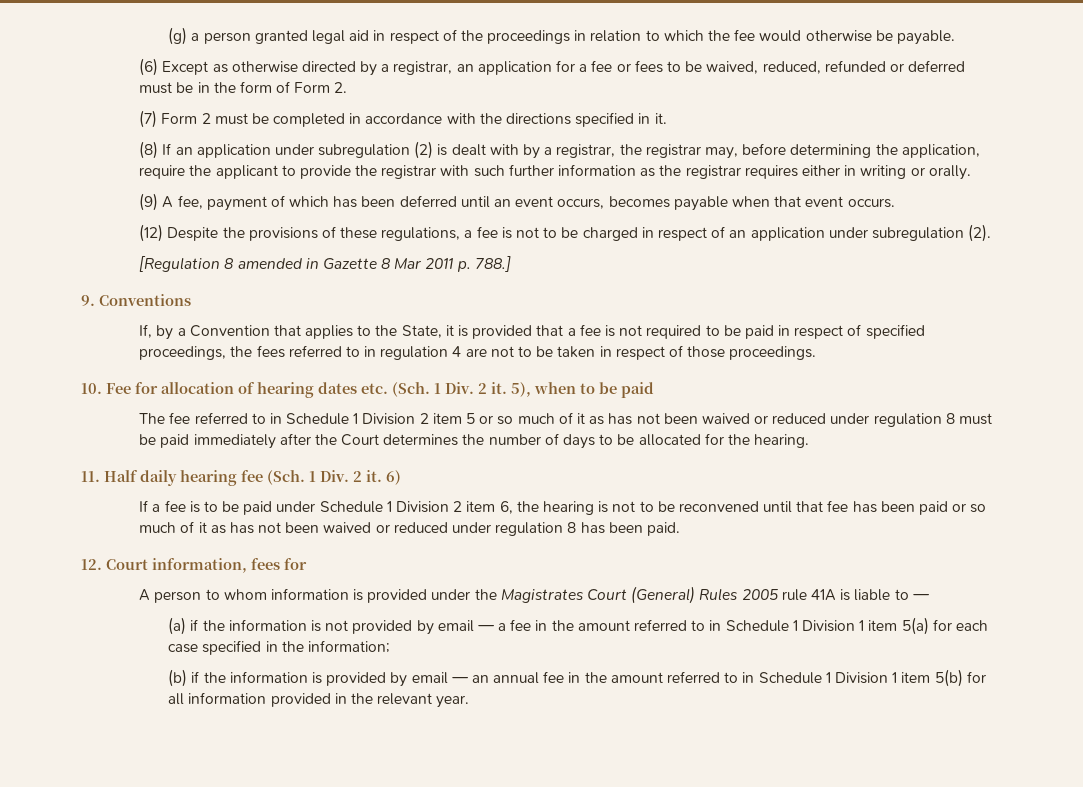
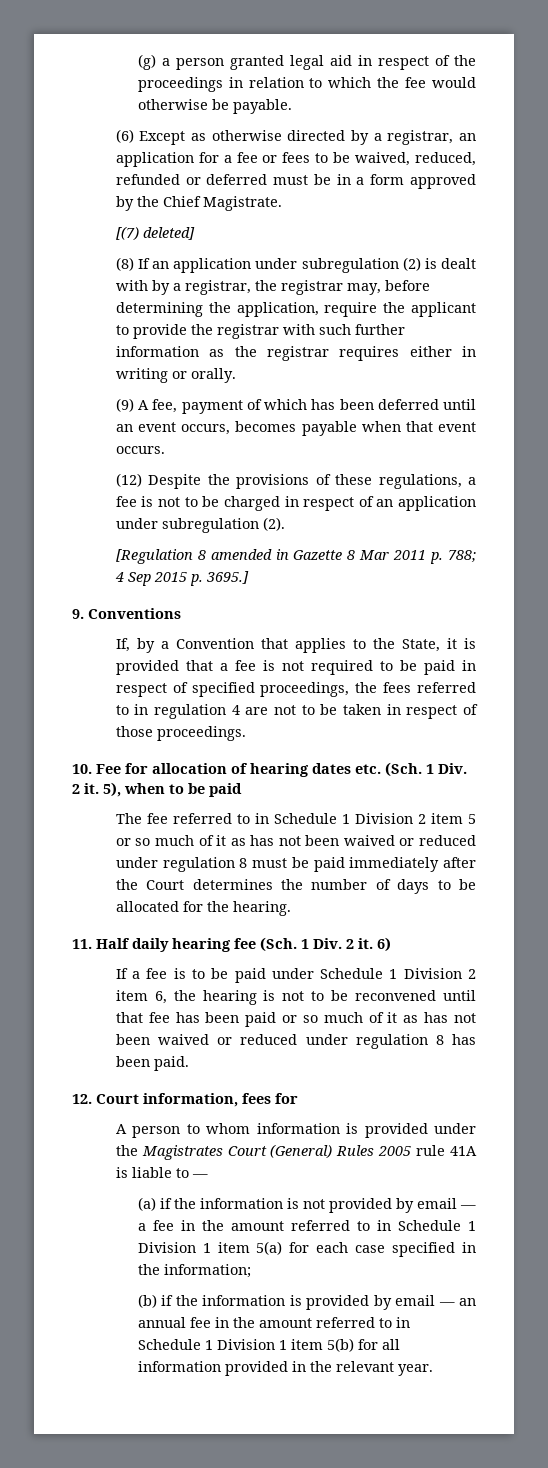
[213,81,348,93] [139,110,667,128] the form of Form 2. // (7) Form 2 must be completed in accordance with the directions specified in it. -> [356,174,476,189] [115,196,282,211] [115,226,195,240] a form approved by the Chief Magistrate. // [(7) deleted]
[474,256,511,272] 788.] -> [447,550,476,562] [114,571,249,586] 788; 4 Sep 2015 p. 3695.]

